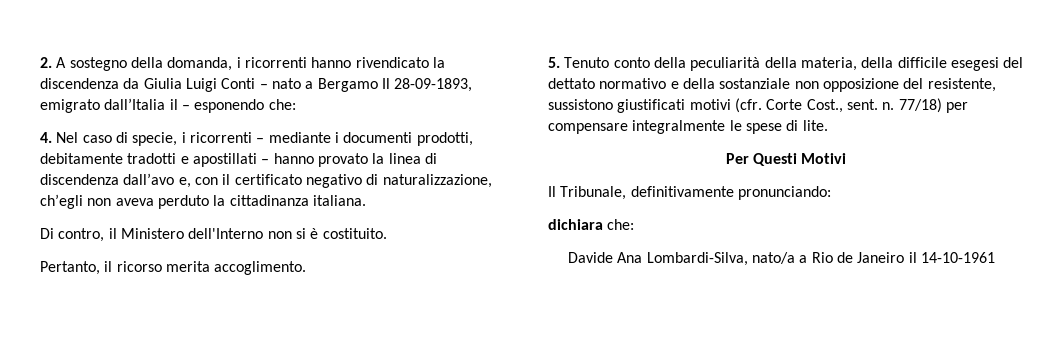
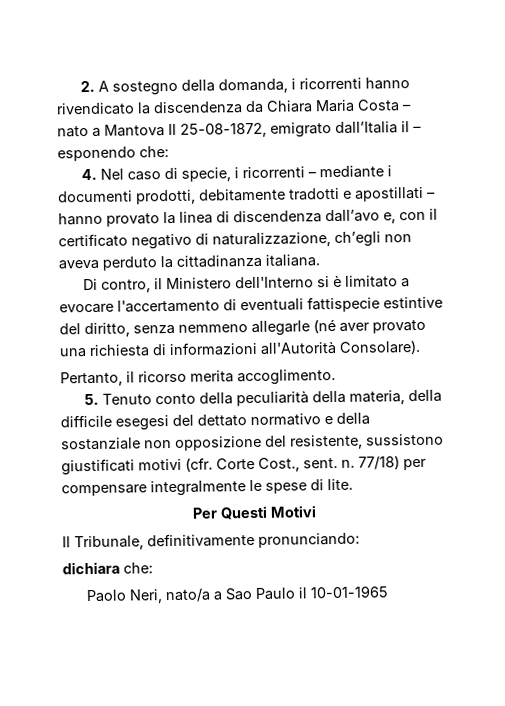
[143,78,473,92] Giulia Luigi Conti – nato a Bergamo Il 28-09-1893, -> [266,99,412,113] [57,122,267,138] Chiara Maria Costa – nato a Mantova Il 25-08-1872,
[267,231,292,239] non -> (315, 282) none
[322,228,387,239] costituito. -> [345,275,411,288] [59,296,443,314] [59,318,426,338] [59,339,421,358] limitato a evocare l'accertamento di eventuali fattispecie estintive del diritto, senza nemmeno allegarle (né aver provato una richiesta di informazioni all'Autorità Consolare).
[567,252,995,266] Davide Ana Lombardi-Silva, nato/a a Rio de Janeiro il 14-10-1961 -> [85,585,388,604] Paolo Neri, nato/a a Sao Paulo il 10-01-1965

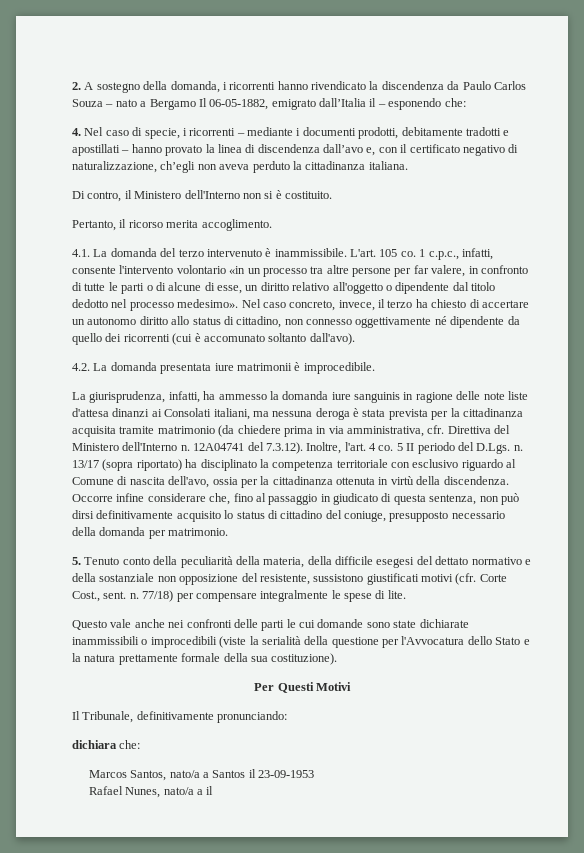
[266,99,412,113] [57,122,267,138] Chiara Maria Costa – nato a Mantova Il 25-08-1872, -> [462,81,526,90] [72,98,269,110] Paulo Carlos Souza – nato a Bergamo Il 06-05-1882,
(315, 282) none -> [242,193,262,199] non
[345,275,411,288] [59,296,443,314] [59,318,426,338] [59,339,421,358] limitato a evocare l'accertamento di eventuali fattispecie estintive del diritto, senza nemmeno allegarle (né aver provato una richiesta di informazioni all'Autorità Consolare). -> [285,191,332,199] costituito.
(336, 377) none -> [72,248,493,260] [72,265,528,277] [72,282,495,294] [72,299,529,311] [72,316,520,328] [72,333,355,345] [72,362,375,374] [72,391,528,403] [72,408,523,420] [72,425,511,437] [72,442,523,454] [72,459,517,471] [72,476,509,488] [72,493,519,505] [72,510,505,522] [72,527,229,539] // 4.1. La domanda del terzo intervenuto è inammissibile. L'art. 105 co. 1 c.p.c., infatti, consente l'intervento volontario «in un processo tra altre persone per far valere, in confronto di tutte le parti o di alcune di esse, un diritto relativo all'oggetto o dipendente dal titolo dedotto nel processo medesimo». Nel caso concreto, invece, il terzo ha chiesto di accertare un autonomo diritto allo status di cittadino, non connesso oggettivamente né dipendente da quello dei ricorrenti (cui è accomunato soltanto dall'avo). // 4.2. La domanda presentata iure matrimonii è improcedibile. // La giurisprudenza, infatti, ha ammesso la domanda iure sanguinis in ragione delle note liste d'attesa dinanzi ai Consolati italiani, ma nessuna deroga è stata prevista per la cittadinanza acquisita tramite matrimonio (da chiedere prima in via amministrativa, cfr. Direttiva del Ministero dell'Interno n. 12A04741 del 7.3.12). Inoltre, l'art. 4 co. 5 II periodo del D.Lgs. n. 13/17 (sopra riportato) ha disciplinato la competenza territoriale con esclusivo riguardo al Comune di nascita dell'avo, ossia per la cittadinanza ottenuta in virtù della discendenza. Occorre infine considerare che, fino al passaggio in giudicato di questa sentenza, non può dirsi definitivamente acquisito lo status di cittadino del coniuge, presupposto necessario della domanda per matrimonio.
(353, 484) none -> [72,619,469,631] [72,636,530,648] [72,653,338,665] // Questo vale anche nei confronti delle parti le cui domande sono state dichiarate inammissibili o improcedibili (viste la serialità della questione per l'Avvocatura dello Stato e la natura prettamente formale della sua costituzione).
[85,585,388,604] Paolo Neri, nato/a a Sao Paulo il 10-01-1965 -> [88,769,315,781] [88,786,214,798] Marcos Santos, nato/a a Santos il 23-09-1953 // Rafael Nunes, nato/a a il

